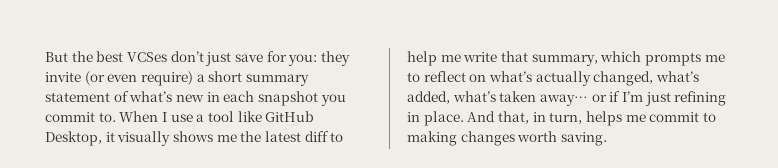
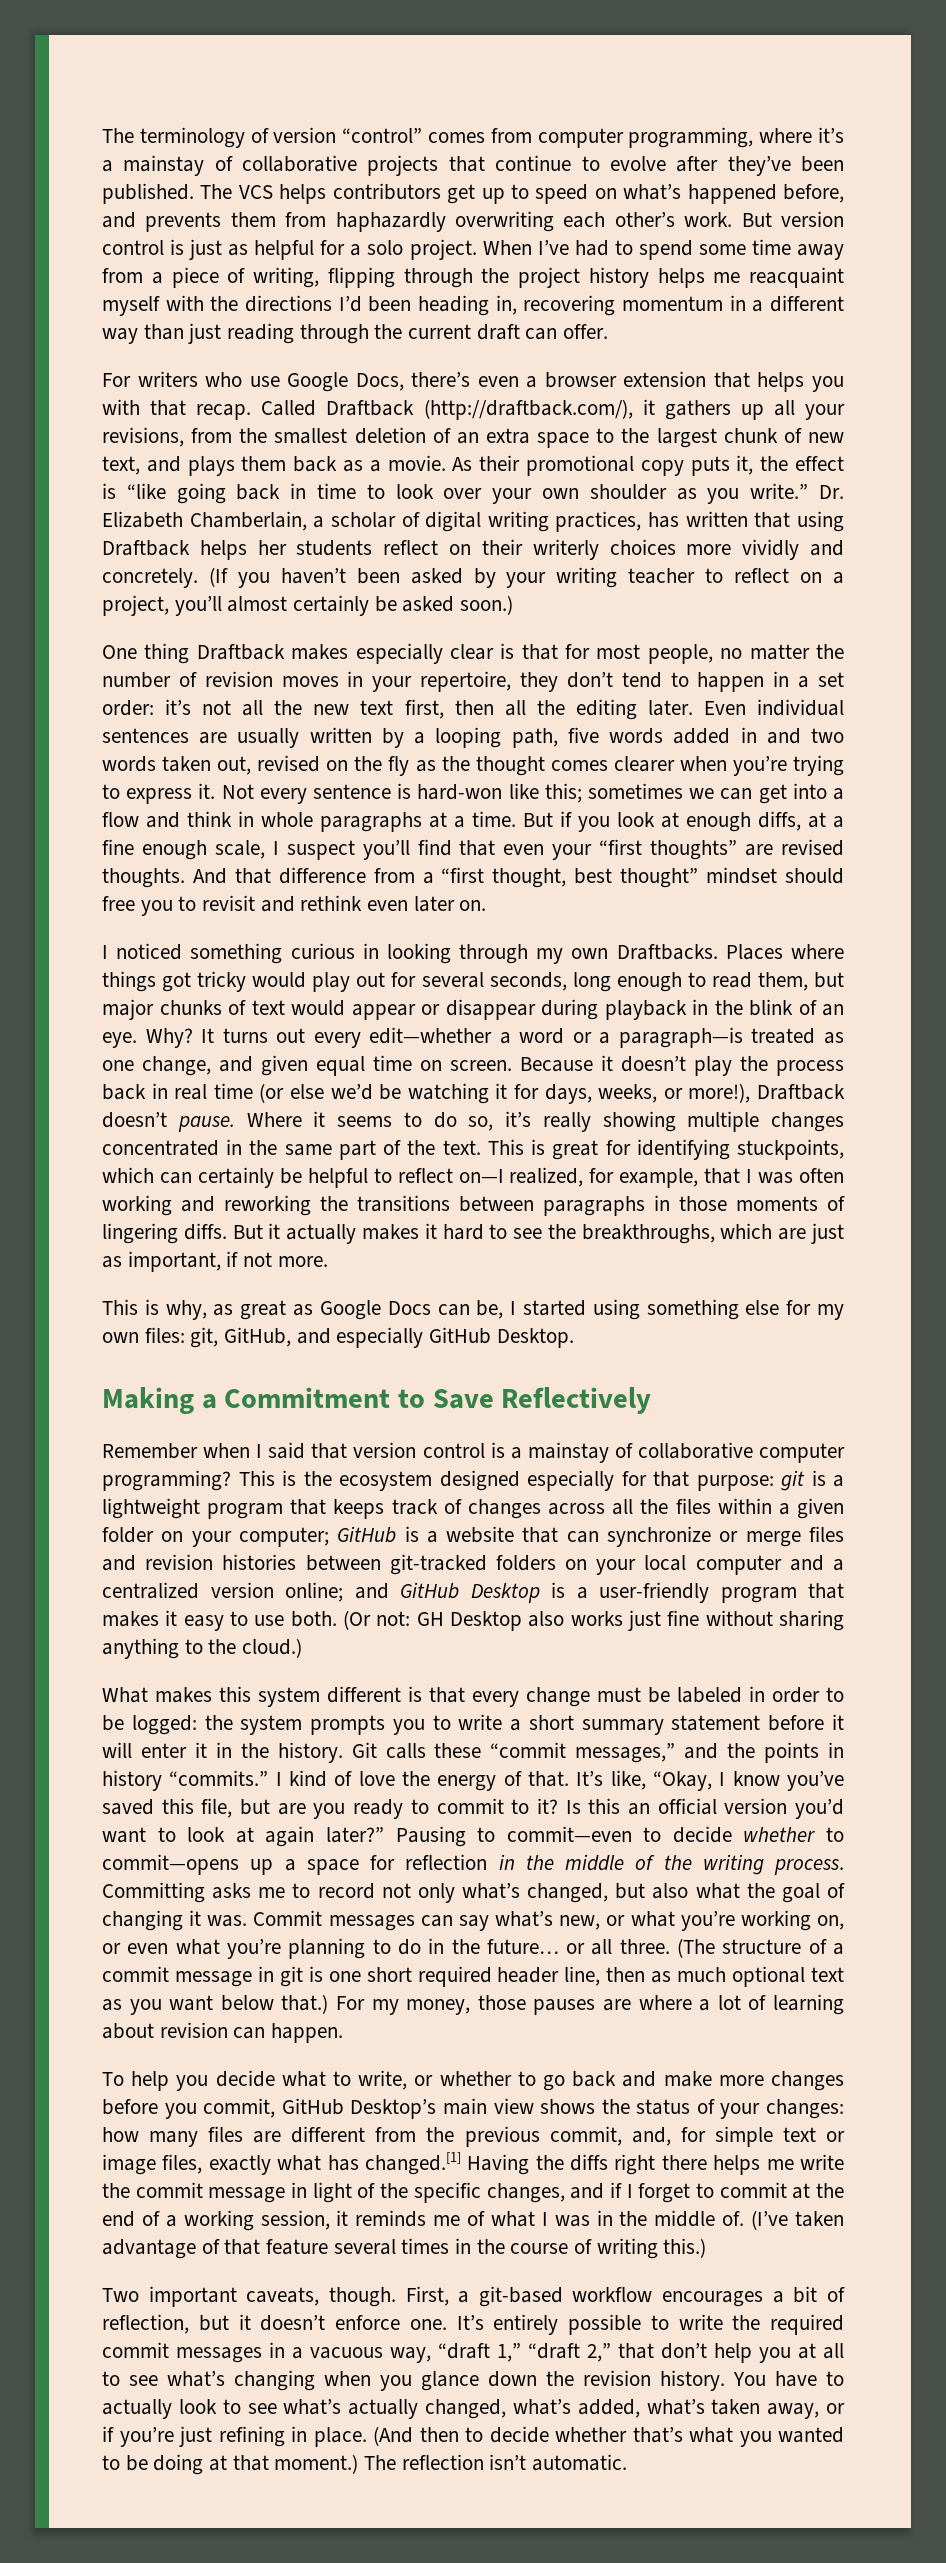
[45,51,350,66] [45,71,309,86] [45,91,346,106] [45,111,315,122] [45,131,344,146] [407,51,725,66] [407,71,487,82] But the best VCSes don’t just save for you: they invite (or even require) a short summary statement of what’s new in each snapshot you commit to. When I use a tool like GitHub Desktop, it visually shows me the latest diff to help me write that summary, which prompts me to reflect on -> [102,127,844,148] [102,155,845,176] [102,183,844,204] [102,211,844,232] [102,239,844,260] [102,267,844,288] [102,295,844,316] [102,323,609,344] [102,371,845,392] [102,399,846,420] [102,427,844,448] [102,455,844,476] [102,483,844,504] [102,511,844,532] [102,539,845,560] [102,567,844,588] [102,595,514,616] [102,643,844,664] [102,671,845,692] [102,699,844,720] [102,727,845,748] [102,755,844,776] [102,783,845,804] [102,811,844,832] [102,839,844,860] [102,867,845,888] [102,895,487,916] [102,943,844,964] [102,971,844,992] [102,999,844,1020] [102,1027,844,1048] [102,1055,844,1076] [102,1083,846,1104] [102,1111,844,1132] [102,1139,844,1160] [102,1167,845,1188] [102,1195,845,1216] [102,1223,845,1244] [102,1251,328,1272] [102,1299,844,1320] [102,1327,574,1348] [102,1387,652,1414] [102,1442,846,1463] [102,1470,844,1491] [102,1498,844,1519] [102,1526,844,1547] [102,1554,844,1575] [102,1582,844,1603] [102,1610,844,1631] [102,1638,303,1659] [102,1686,844,1707] [102,1714,844,1735] [102,1742,845,1763] [102,1770,844,1791] [102,1798,844,1819] [102,1826,845,1847] [102,1854,844,1875] [102,1882,845,1903] [102,1910,844,1931] [102,1938,844,1959] [102,1966,845,1987] [102,1994,845,2015] [102,2022,344,2043] [102,2070,844,2091] [102,2098,845,2119] [102,2126,846,2147] [102,2152,844,2175] [102,2182,844,2203] [102,2210,844,2231] [102,2238,707,2259] [102,2286,845,2307] [102,2314,844,2335] [102,2342,844,2363] [102,2370,844,2391] [102,2399,277,2419] The terminology of version “control” comes from computer programming, where it’s a mainstay of collaborative projects that continue to evolve after they’ve been published. The VCS helps contributors get up to speed on what’s happened before, and prevents them from haphazardly overwriting each other’s work. But version control is just as helpful for a solo project. When I’ve had to spend some time away from a piece of writing, flipping through the project history helps me reacquaint myself with the directions I’d been heading in, recovering momentum in a different way than just reading through the current draft can offer. // For writers who use Google Docs, there’s even a browser extension that helps you with that recap. Called Draftback (http://draftback.com/), it gathers up all your revisions, from the smallest deletion of an extra space to the largest chunk of new text, and plays them back as a movie. As their promotional copy puts it, the effect is “like going back in time to look over your own shoulder as you write.” Dr. Elizabeth Chamberlain, a scholar of digital writing practices, has written that using Draftback helps her students reflect on their writerly choices more vividly and concretely. (If you haven’t been asked by your writing teacher to reflect on a project, you’ll almost certainly be asked soon.) // One thing Draftback makes especially clear is that for most people, no matter the number of revision moves in your repertoire, they don’t tend to happen in a set order: it’s not all the new text first, then all the editing later. Even individual sentences are usually written by a looping path, five words added in and two words taken out, revised on the fly as the thought comes clearer when you’re trying to express it. Not every sentence is hard-won like this; sometimes we can get into a flow and think in whole paragraphs at a time. But if you look at enough diffs, at a fine enough scale, I suspect you’ll find that even your “first thoughts” are revised thoughts. And that difference from a “first thought, best thought” mindset should free you to revisit and rethink even later on. // I noticed something curious in looking through my own Draftbacks. Places where things got tricky would play out for several seconds, long enough to read them, but major chunks of text would appear or disappear during playback in the blink of an eye. Why? It turns out every edit—whether a word or a paragraph—is treated as one change, and given equal time on screen. Because it doesn’t play the process back in real time (or else we’d be watching it for days, weeks, or more!), Draftback doesn’t pause. Where it seems to do so, it’s really showing multiple changes concentrated in the same part of the text. This is great for identifying stuckpoints, which can certainly be helpful to reflect on—I realized, for example, that I was often working and reworking the transitions between paragraphs in those moments of lingering diffs. But it actually makes it hard to see the breakthroughs, which are just as important, if not more. // This is why, as great as Google Docs can be, I started using something else for my own files: git, GitHub, and especially GitHub Desktop. // Making a Commitment to Save Reflectively // Remember when I said that version control is a mainstay of collaborative computer programming? This is the ecosystem designed especially for that purpose: git is a lightweight program that keeps track of changes across all the files within a given folder on your computer; GitHub is a website that can synchronize or merge files and revision histories between git-tracked folders on your local computer and a centralized version online; and GitHub Desktop is a user-friendly program that makes it easy to use both. (Or not: GH Desktop also works just fine without sharing anything to the cloud.) // What makes this system different is that every change must be labeled in order to be logged: the system prompts you to write a short summary statement before it will enter it in the history. Git calls these “commit messages,” and the points in history “commits.” I kind of love the energy of that. It’s like, “Okay, I know you’ve saved this file, but are you ready to commit to it? Is this an official version you’d want to look at again later?” Pausing to commit—even to decide whether to commit—opens up a space for reflection in the middle of the writing process. Committing asks me to record not only what’s changed, but also what the goal of changing it was. Commit messages can say what’s new, or what you’re working on, or even what you’re planning to do in the future… or all three. (The structure of a commit message in git is one short required header line, then as much optional text as you want below that.) For my money, those pauses are where a lot of learning about revision can happen. // To help you decide what to write, or whether to go back and make more changes before you commit, GitHub Desktop’s main view shows the status of your changes: how many files are different from the previous commit, and, for simple text or image files, exactly what has changed.[1] Having the diffs right there helps me write the commit message in light of the specific changes, and if I forget to commit at the end of a working session, it reminds me of what I was in the middle of. (I’ve taken advantage of that feature several times in the course of writing this.) // Two important caveats, though. First, a git-based workflow encourages a bit of reflection, but it doesn’t enforce one. It’s entirely possible to write the required commit messages in a vacuous way, “draft 1,” “draft 2,” that don’t help you at all to see what’s changing when you glance down the revision history. You have to actually look to see
[539,94,588,106] away… -> [767,2403,820,2419] away,
[621,91,643,102] I’m -> [119,2427,174,2447] you’re
[467,111,716,126] [407,131,607,146] And that, in turn, helps me commit to making changes worth saving. -> [373,2426,844,2447] [102,2454,628,2475] (And then to decide whether that’s what you wanted to be doing at that moment.) The reflection isn’t automatic.

